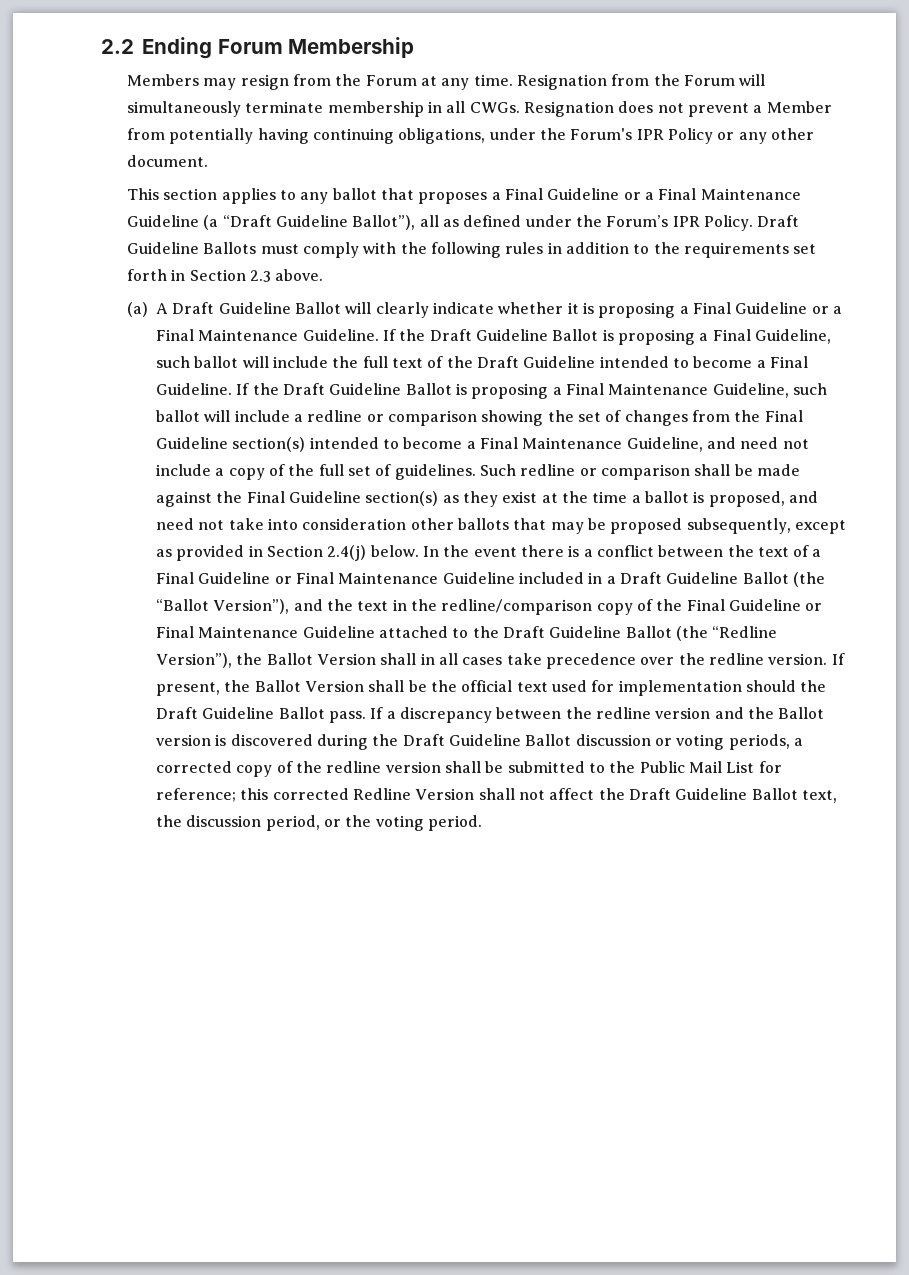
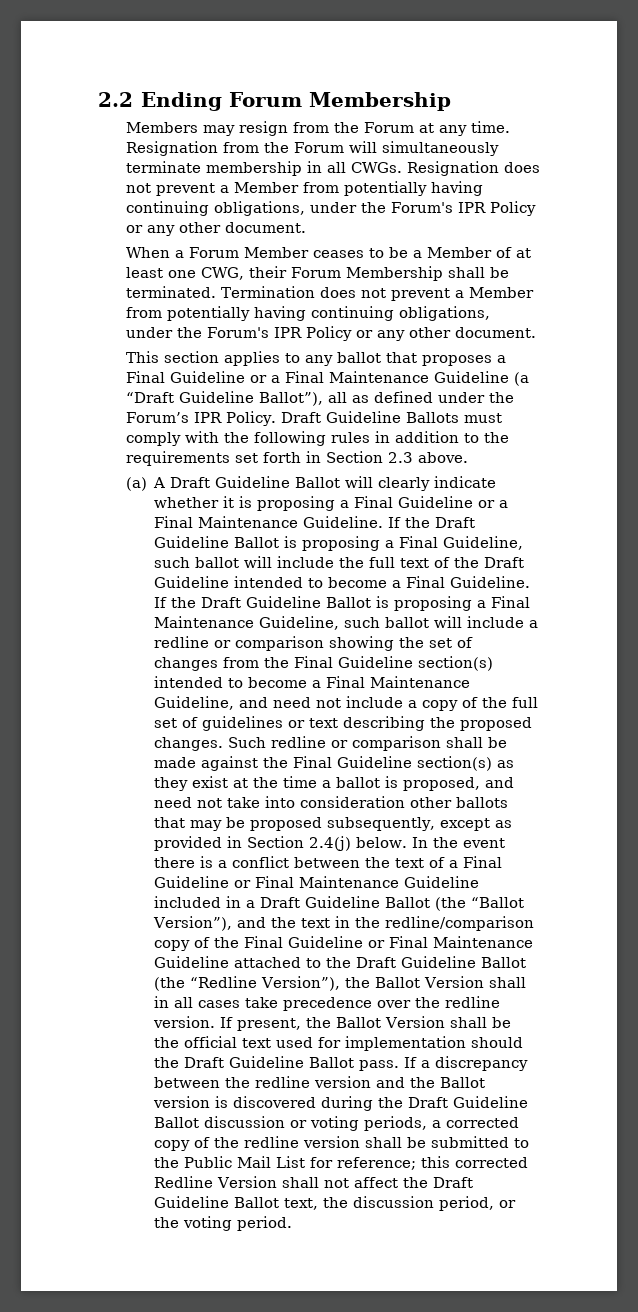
(209, 161) none -> [125,247,531,258] [125,266,509,281] [125,286,534,301] [125,306,490,321] [125,326,536,341] // When a Forum Member ceases to be a Member of at least one CWG, their Forum Membership shall be terminated. Termination does not prevent a Member from potentially having continuing obligations, under the Forum's IPR Policy or any other document.
[394,464,476,480] guidelines. -> [202,716,533,731] [154,737,224,751] guidelines or text describing the proposed changes.

